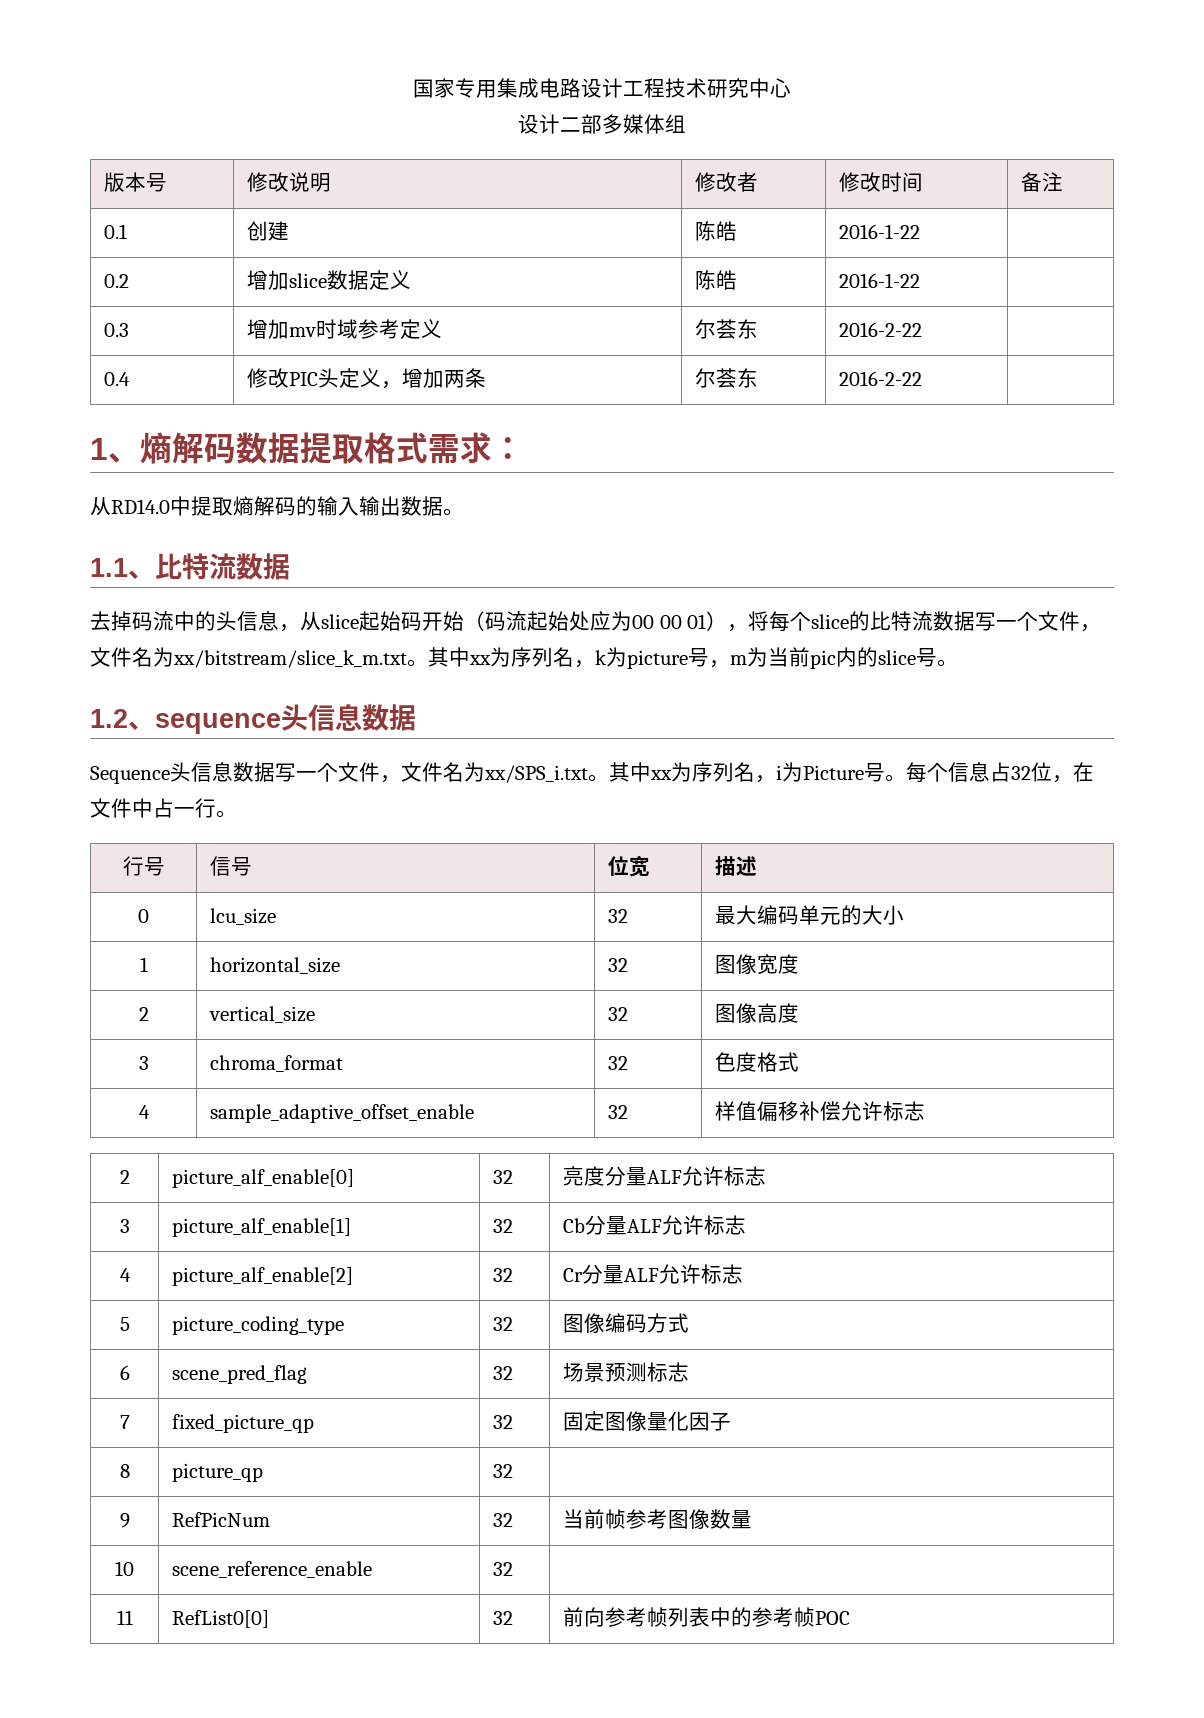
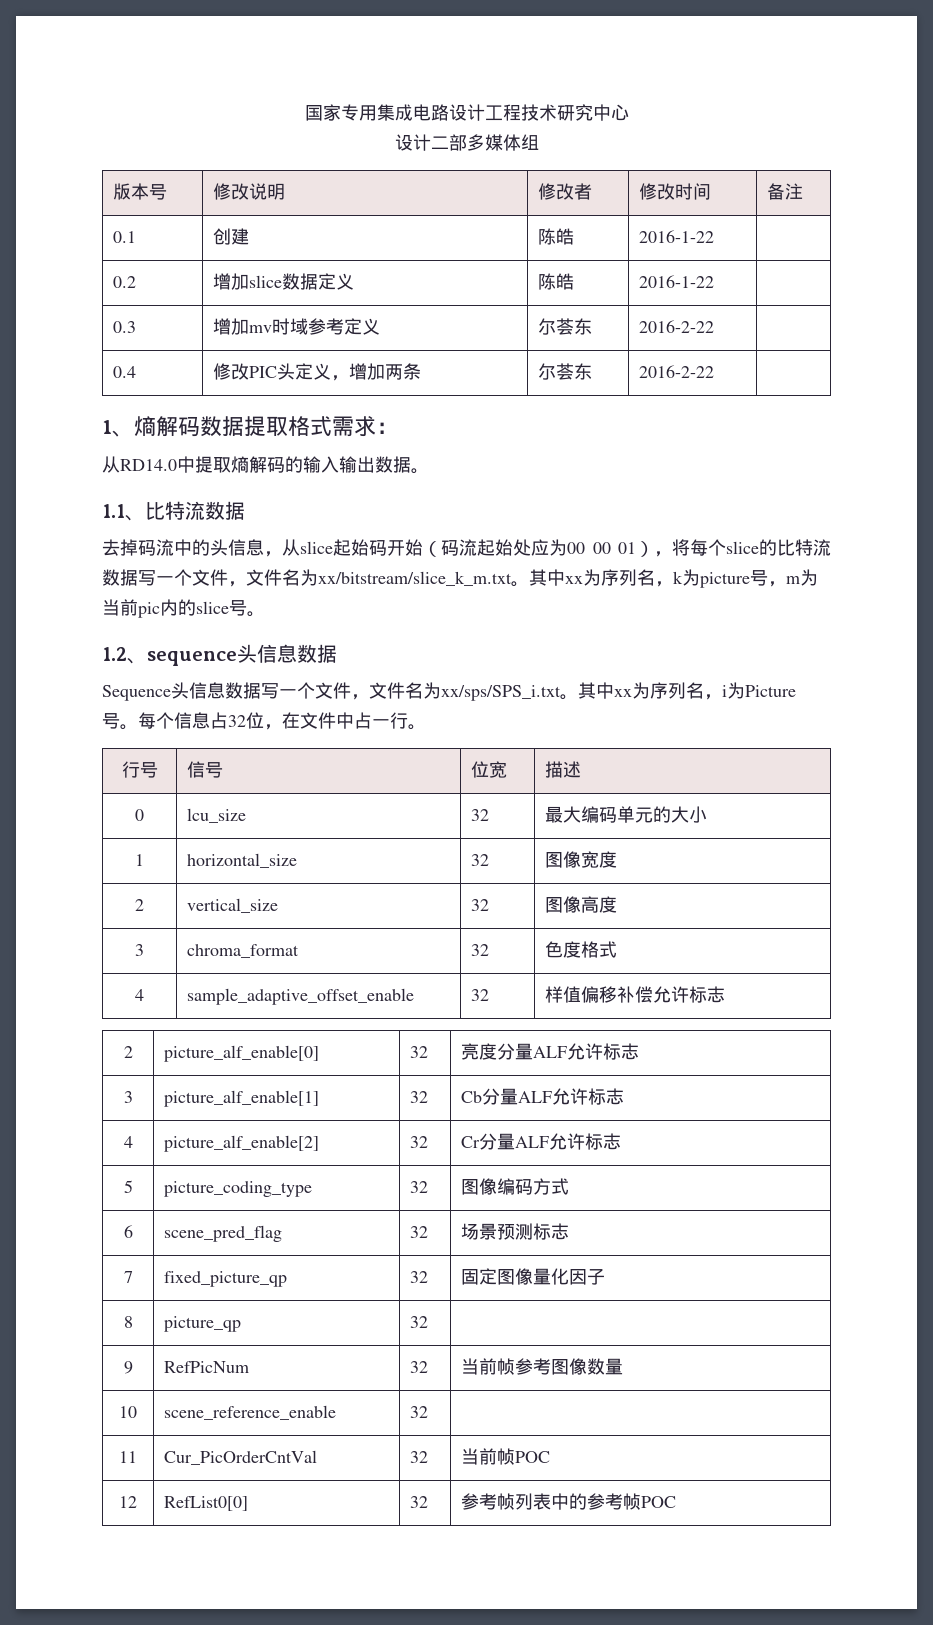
[484,765,588,783] xx/SPS_i.txt -> [441,685,561,701] xx/sps/SPS_i.txt
(133, 1617) none -> [163,1450,317,1465] [409,1451,428,1463] [460,1448,550,1465] [119,1496,137,1508] | Cur_PicOrderCntVal | 32 | 当前帧POC // 12
[563,1607,606,1627] 前向 -> (428, 1502) none

